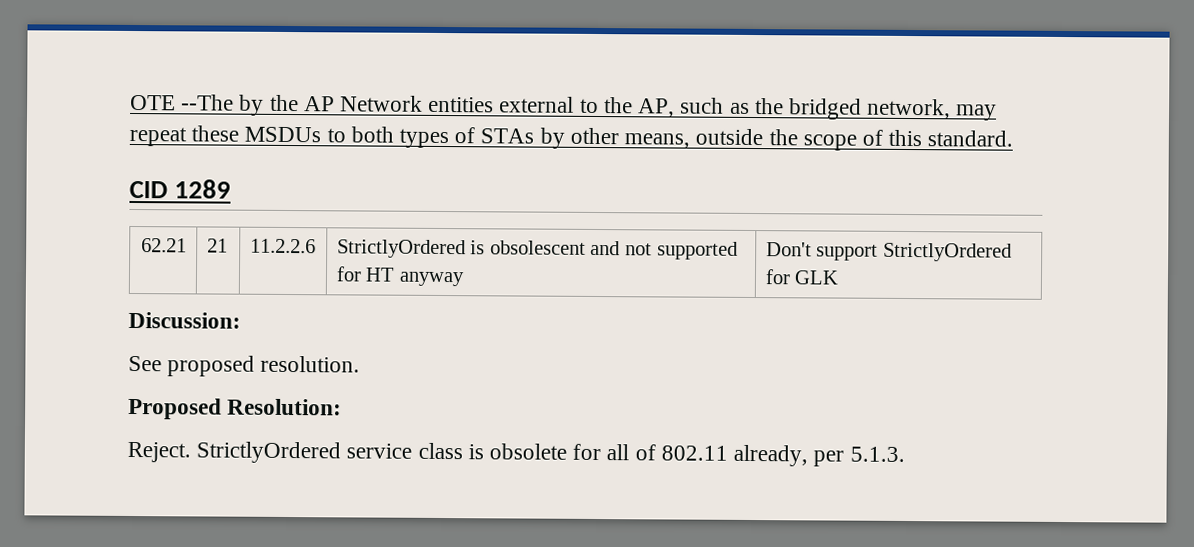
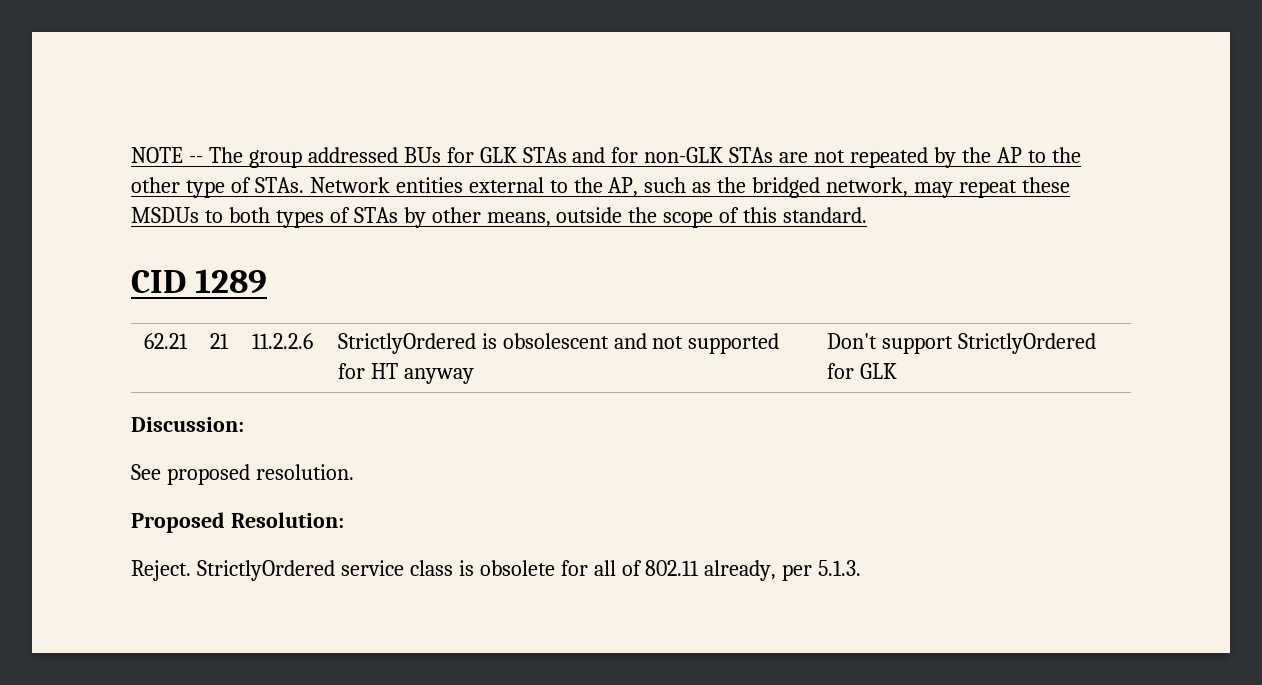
[130,94,335,116] OTE --The by the AP -> [131,147,1081,168] [131,177,304,198] NOTE -- The group addressed BUs for GLK STAs and for non-GLK STAs are not repeated by the AP to the other type of STAs.

